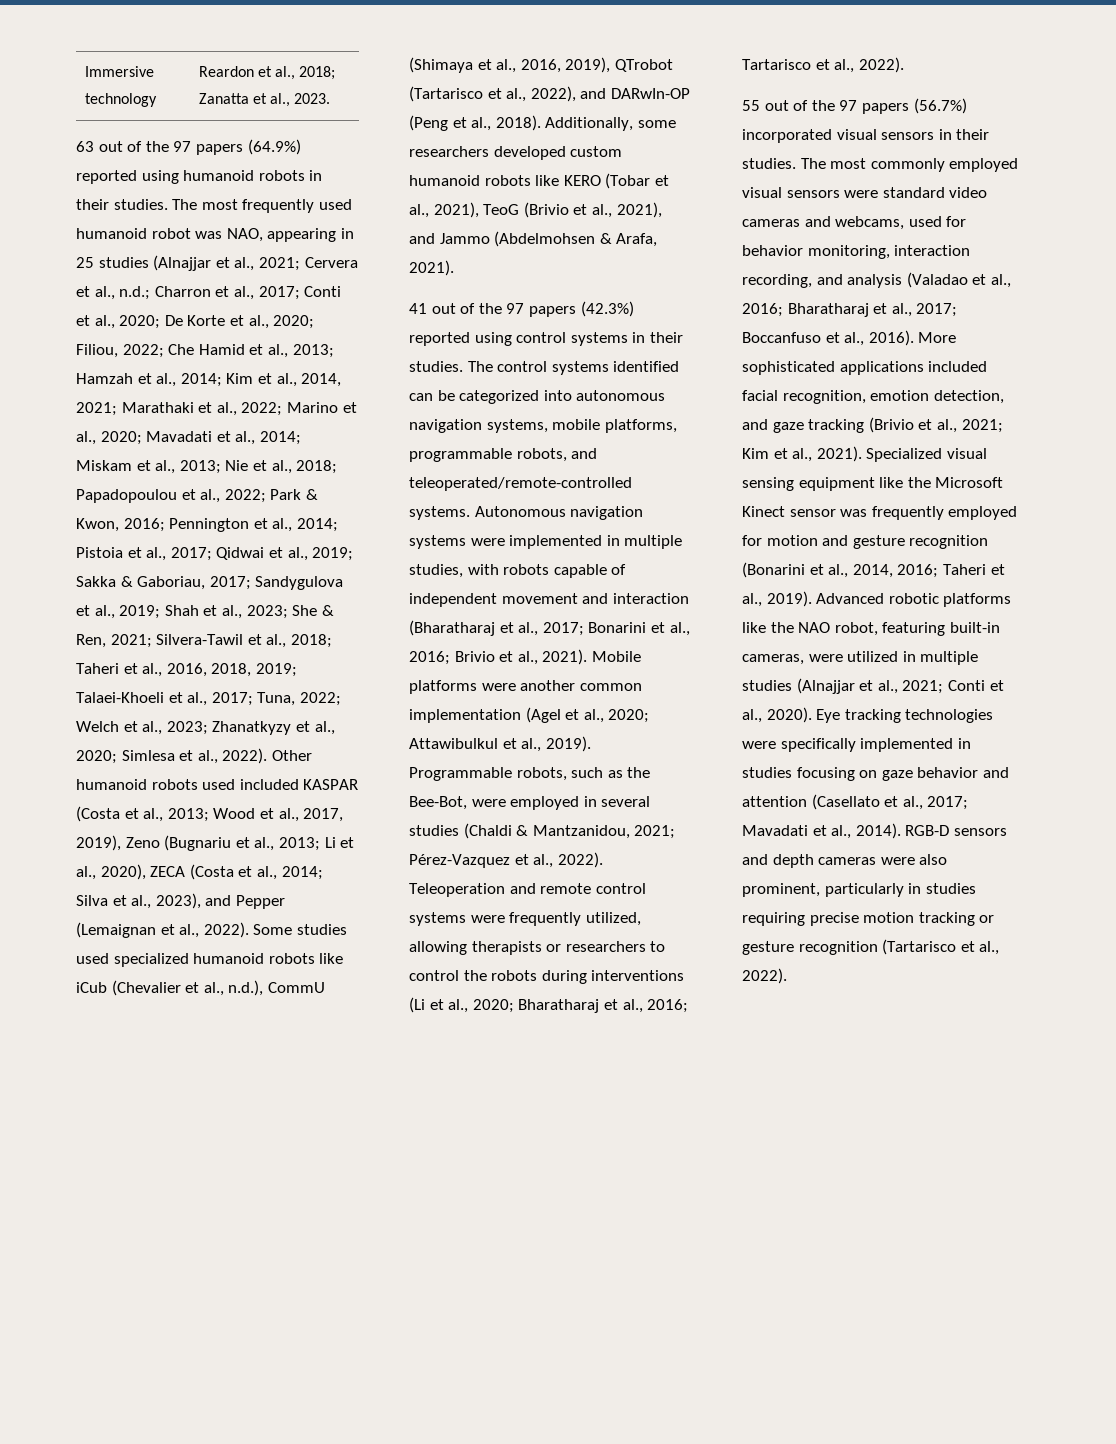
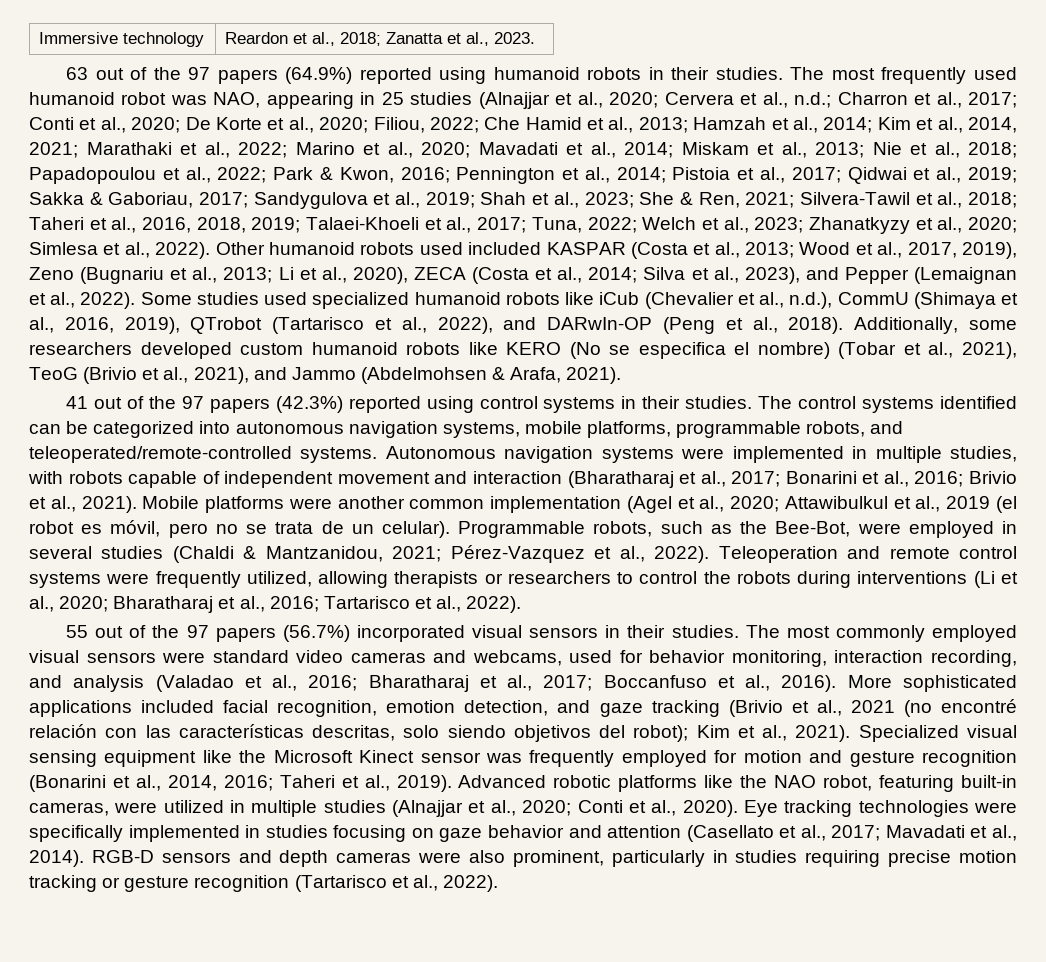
[258,257,300,271] 2021; -> [609,92,659,108] 2020;
(601, 180) none -> [569,342,830,359] (No se especifica el nombre)
[545,736,591,752] 2019). -> [946,496,1017,513] [29,520,451,538] 2019 (el robot es móvil, pero no se trata de un celular).
[961,419,1003,433] 2021; -> [850,699,1017,717] [29,724,689,742] 2021 (no encontré relación con las características descritas, solo siendo objetivos del robot);
[902,680,944,694] 2021; -> [522,800,572,816] 2020;

